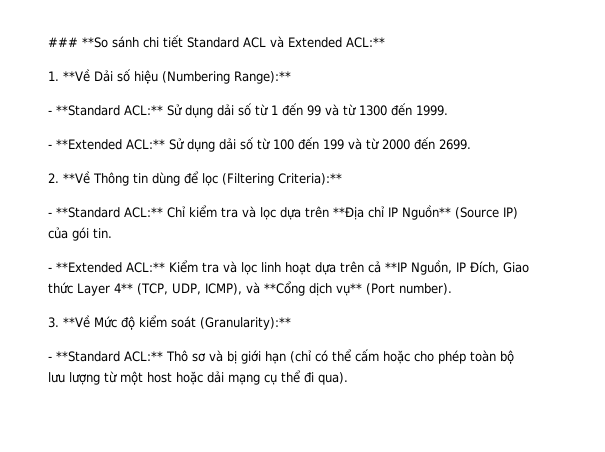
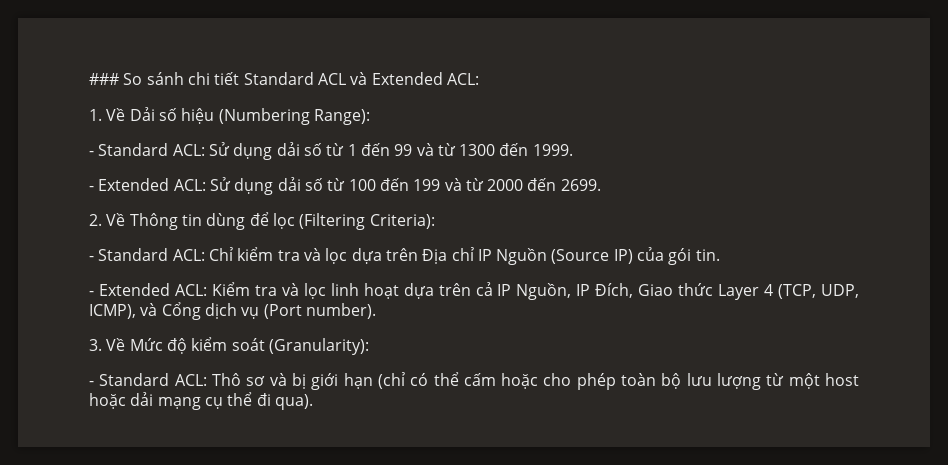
[82,37,108,48] **So -> [123,73,143,85] So
[346,37,385,48] ACL:** -> [446,73,479,85] ACL:
[63,69,90,82] **Về -> [106,108,126,121] Về
[234,71,291,84] [48,105,163,116] Range):** // - **Standard ACL:** -> [313,109,370,125] [89,143,205,156] Range): // - Standard ACL:
[56,139,165,150] **Extended ACL:** -> [98,178,206,191] Extended ACL:
[63,171,90,184] **Về -> [106,213,126,226] Về
[278,173,342,185] [48,207,163,218] Criteria):** // - **Standard ACL:** -> [369,214,435,229] [89,248,205,261] Criteria): // - Standard ACL:
[333,207,364,220] **Địa -> [422,249,448,264] Địa
[402,205,451,220] Nguồn** -> [496,248,548,265] Nguồn
[56,262,165,273] **Extended ACL:** -> [98,283,207,296] Extended ACL:
[385,262,407,272] **IP -> [497,284,512,296] IP
[114,283,133,293] 4** -> [764,284,774,296] 4
[264,281,362,296] **Cổng dịch vụ** -> [161,302,260,320] Cổng dịch vụ
[63,315,90,328] **Về -> [106,338,126,351] Về
[200,317,291,330] [48,351,163,362] (Granularity):** // - **Standard ACL:** -> [268,338,369,355] [89,373,207,386] (Granularity): // - Standard ACL:

